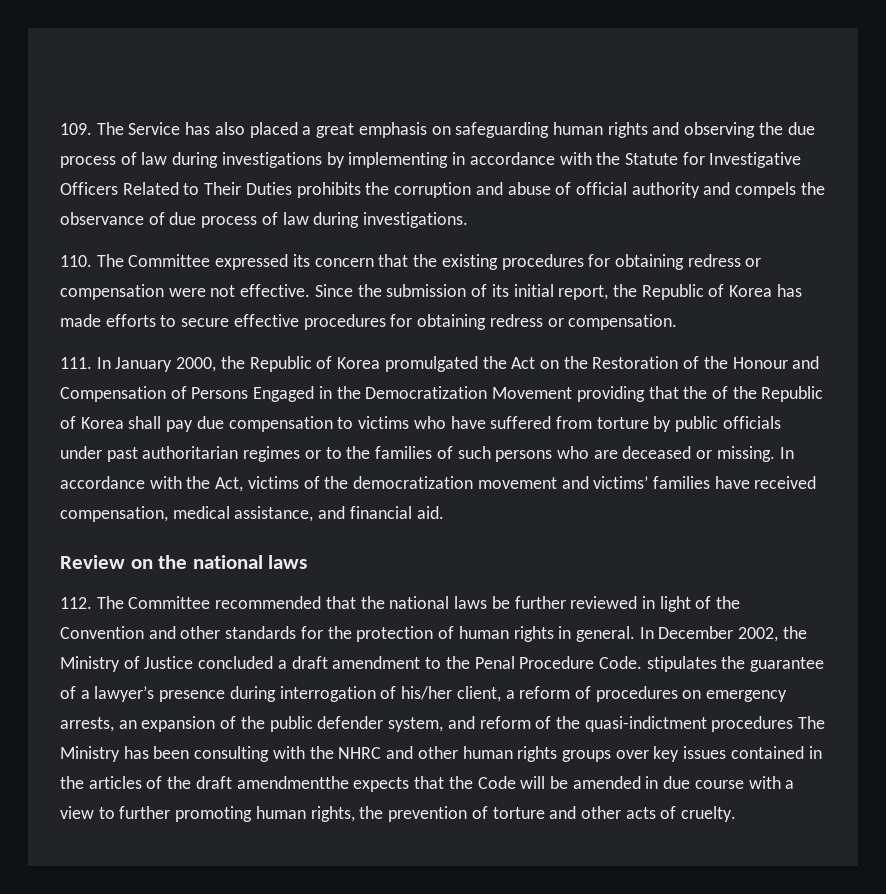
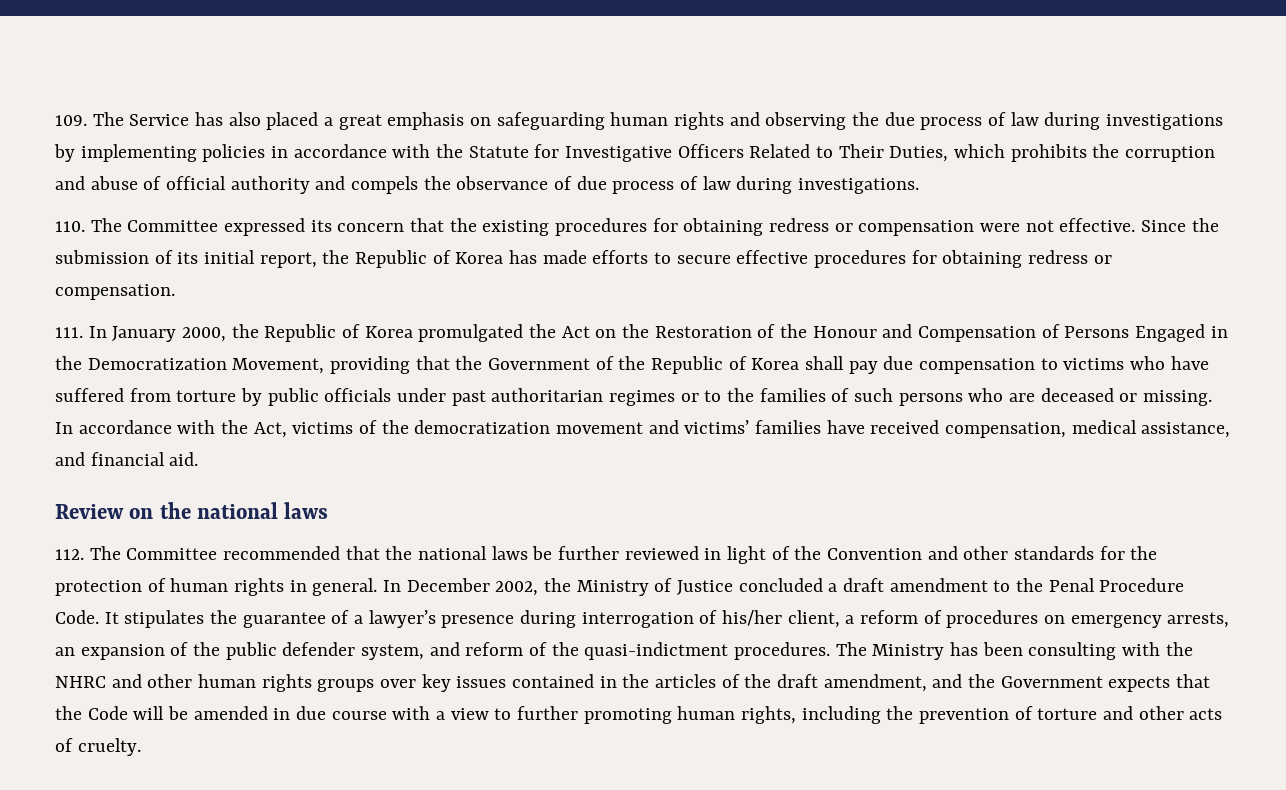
(449, 160) none -> [202,144,266,162] policies
[245,182,292,195] Duties -> [889,144,1006,162] Duties, which
[492,387,573,399] Movement -> [232,358,325,374] Movement,
(708, 392) none -> [488,358,591,370] Government
(642, 662) none -> [104,612,119,624] It
[711,716,794,732] procedures -> [734,642,831,660] procedures.
[236,776,349,789] amendmentthe -> [823,674,1103,692] amendment, and the Government
(355, 814) none -> [801,706,881,724] including

